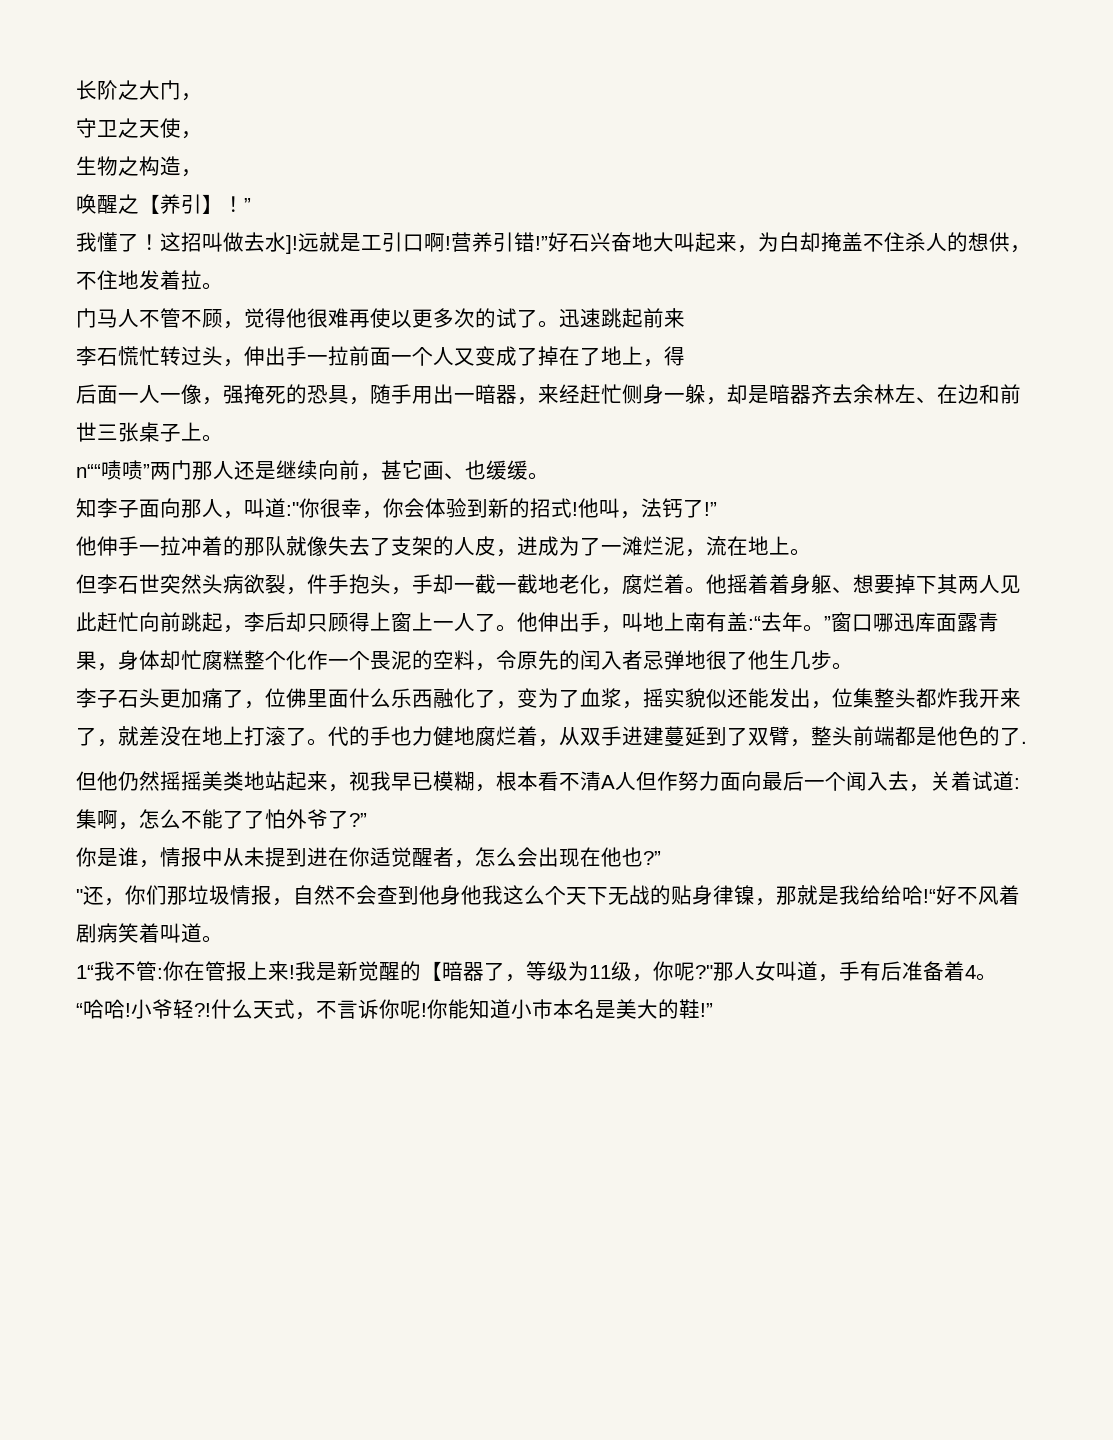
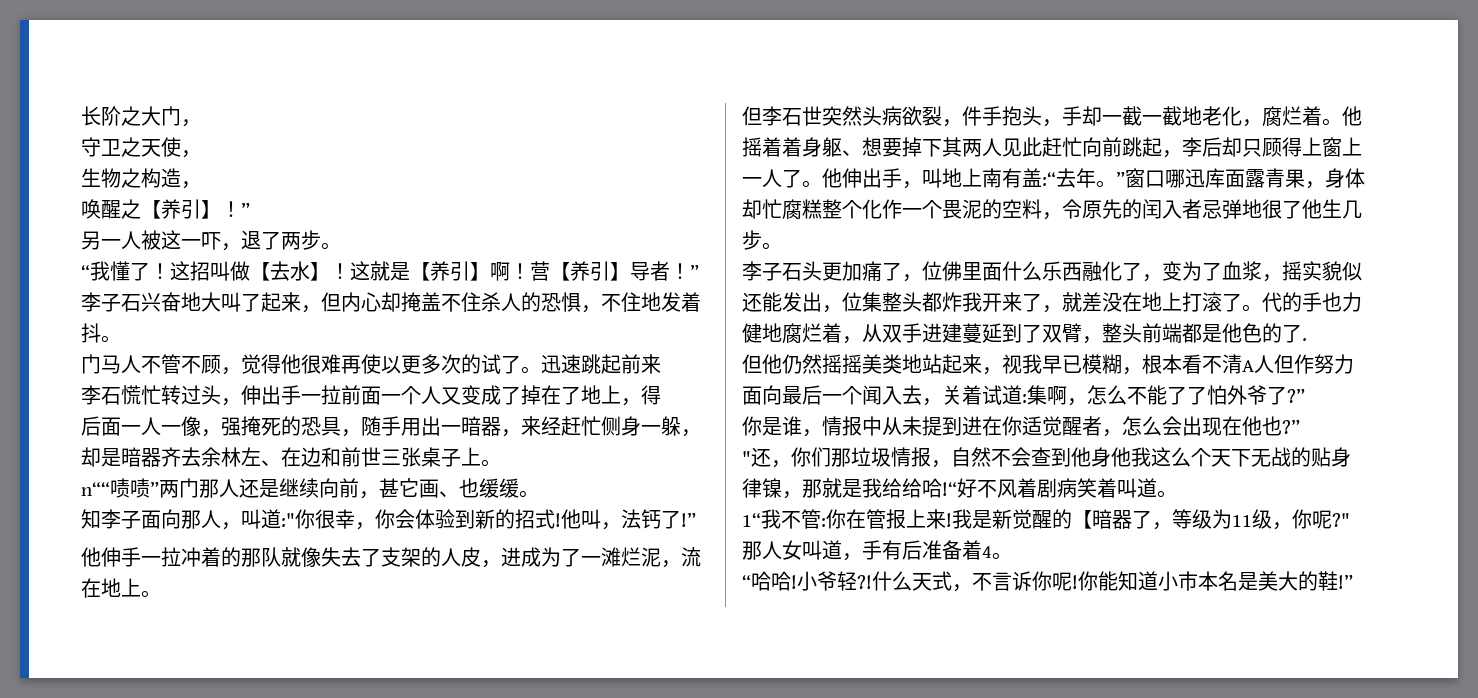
(251, 205) none -> [81,230,341,251] [81,265,90,279] 另一人被这一吓，退了两步。 // “
[244,232,800,254] 去水]!远就是工引口啊!营养引错!”好石兴奋地大叫起来，为白 -> [250,261,699,281] [81,292,381,313] 【去水】！这就是【养引】啊！营【养引】导者！”李子石兴奋地大叫了起来，但内心
[968,232,1010,252] 想供 -> [541,292,581,312] 恐惧
[181,270,202,290] 拉 -> [81,323,101,343] 抖

